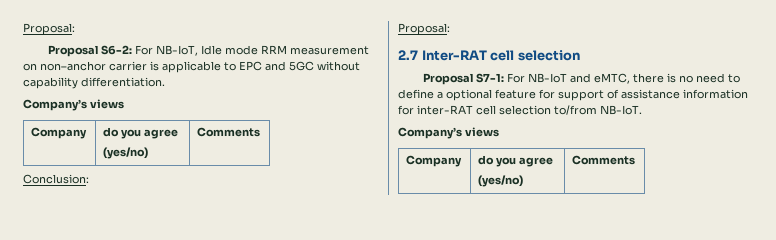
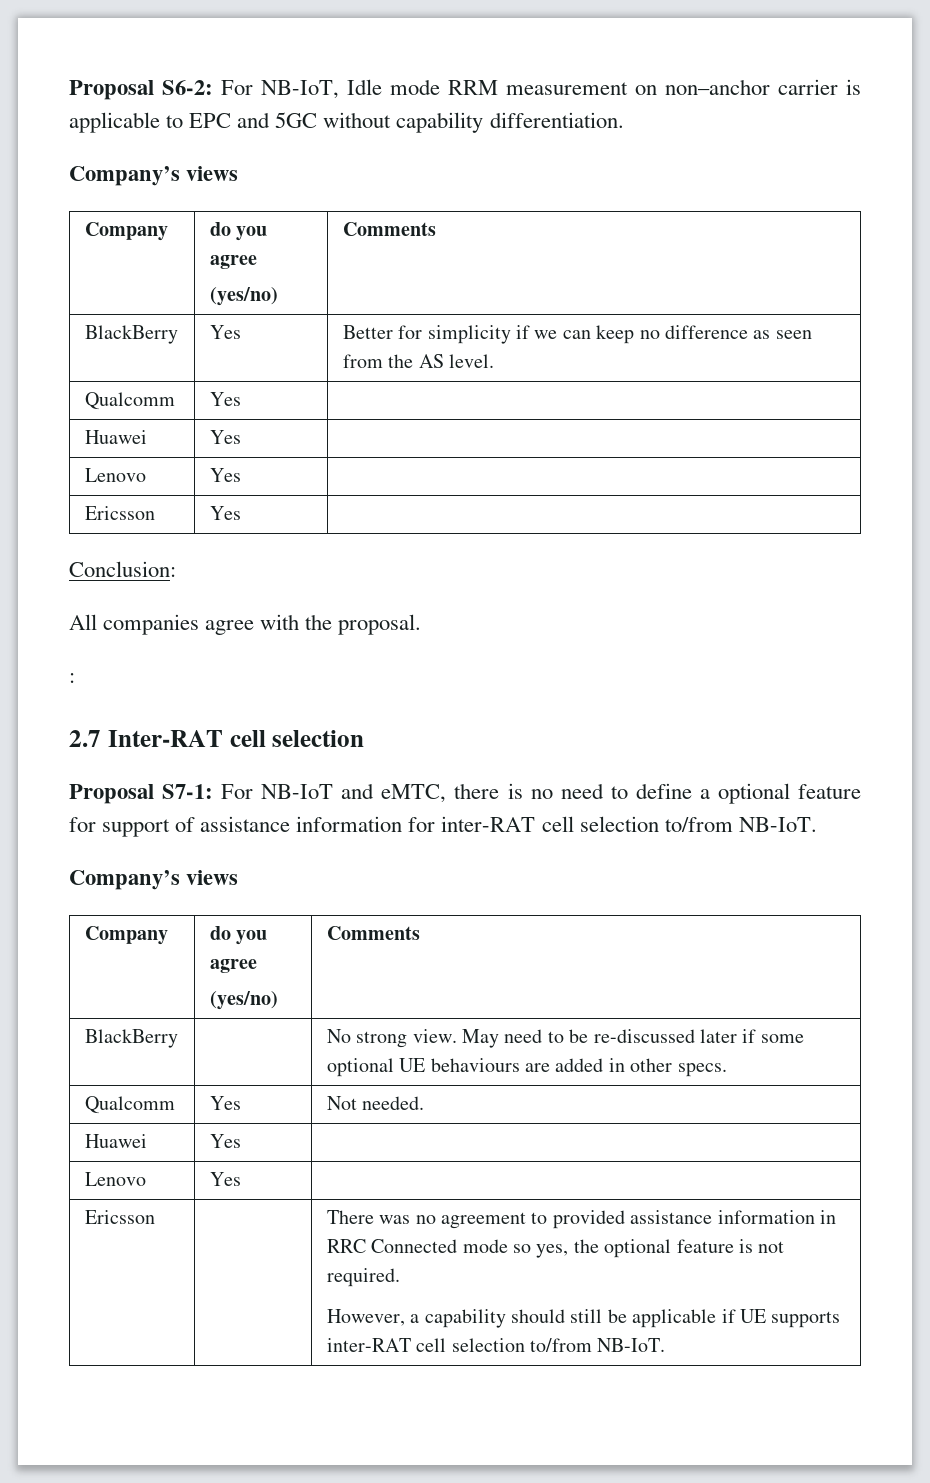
[23,23,75,35] Proposal: // -> (69, 90) none
[23,174,89,184] [398,23,450,35] // Conclusion: // Proposal: -> [84,325,178,344] [209,325,241,339] [342,325,812,344] [342,354,494,368] [84,392,175,410] [209,392,241,406] [84,430,147,444] [209,430,241,444] [84,468,146,482] [209,468,241,482] [84,506,155,520] [209,506,241,520] [69,561,176,577] [69,614,422,635] [69,673,75,683] // BlackBerry | Yes | Better for simplicity if we can keep no difference as seen from the AS level. // Qualcomm | Yes | // Huawei | Yes | // Lenovo | Yes | // Ericsson | Yes | // Conclusion: // All companies agree with the proposal. // :
(636, 160) none -> [84,1029,178,1048] [326,1029,804,1048] [326,1058,727,1077] [84,1096,175,1114] [209,1096,241,1110] [326,1096,425,1110] [84,1134,147,1148] [209,1134,241,1148] [84,1172,146,1186] [209,1172,241,1186] [84,1210,155,1224] [326,1210,836,1229] [326,1239,785,1258] [326,1268,400,1287] [326,1309,841,1328] [326,1338,666,1352] // BlackBerry | | No strong view. May need to be re-discussed later if some optional UE behaviours are added in other specs. // Qualcomm | Yes | Not needed. // Huawei | Yes | // Lenovo | Yes | // Ericsson | | There was no agreement to provided assistance information in RRC Connected mode so yes, the optional feature is not required. // However, a capability should still be applicable if UE supports inter-RAT cell selection to/from NB-IoT.

